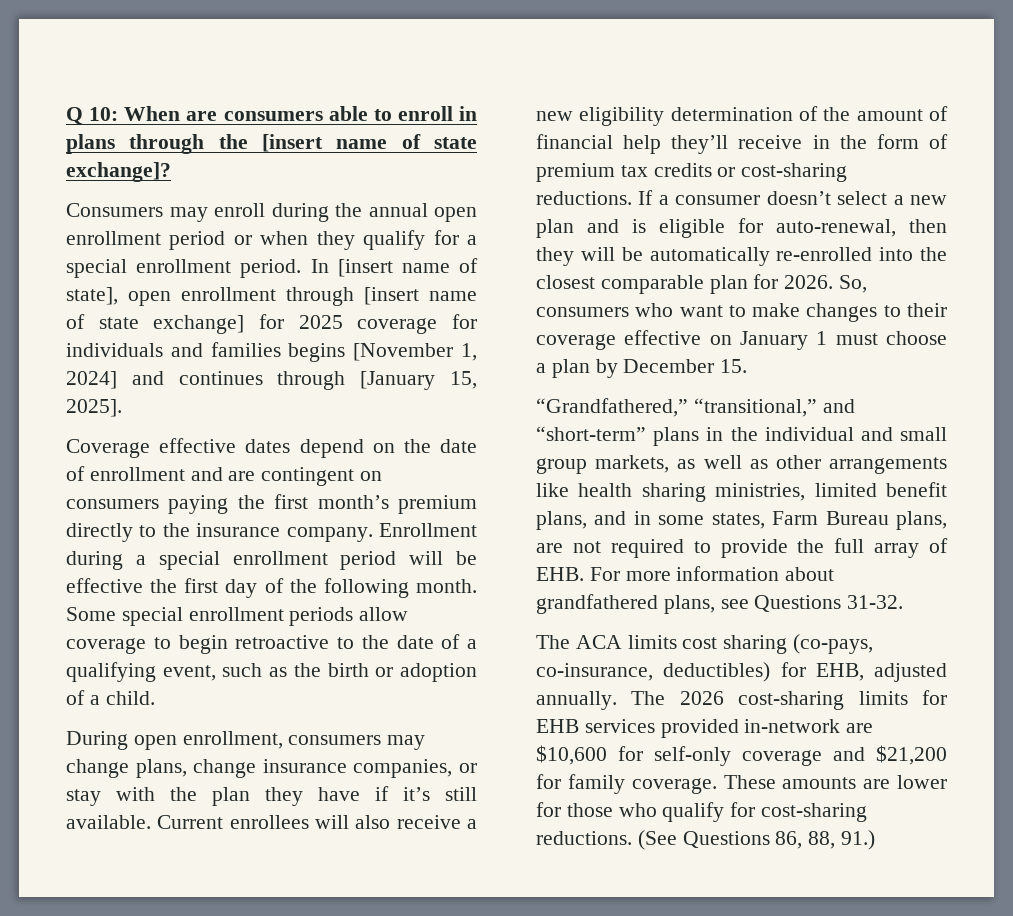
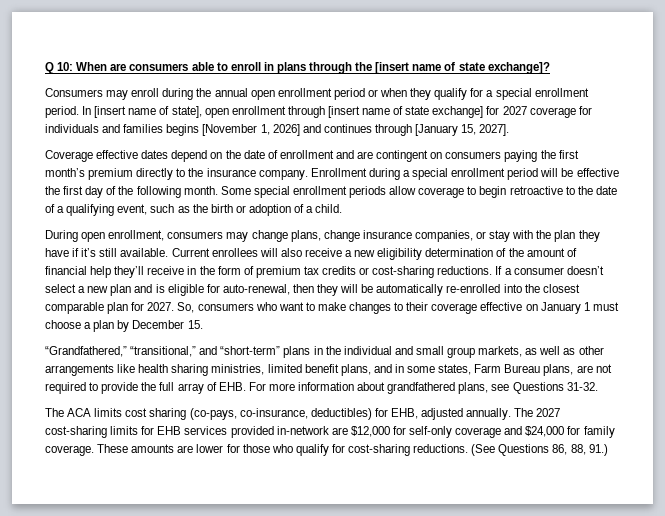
[298,315,343,329] 2025 -> [502,106,527,115] 2027
[66,371,117,389] 2024] -> [272,124,300,136] 2026]
[66,399,122,417] 2025]. -> [479,124,510,136] 2027].
[784,275,834,289] 2026. -> [147,302,175,311] 2027.
[679,691,724,705] 2026 -> [536,408,561,417] 2027
[536,745,607,765] $10,600 -> [350,426,390,437] $12,000
[876,745,947,765] $21,200 -> [525,426,565,437] $24,000

